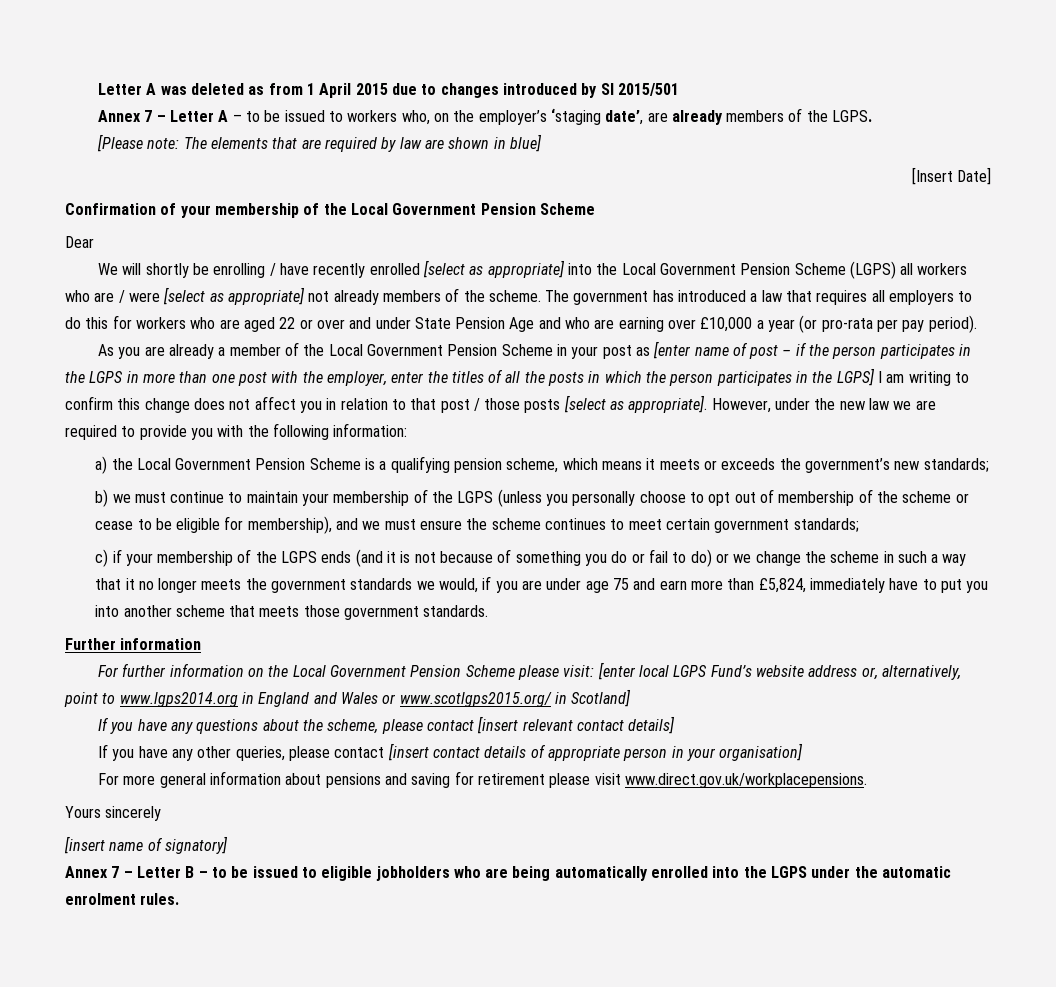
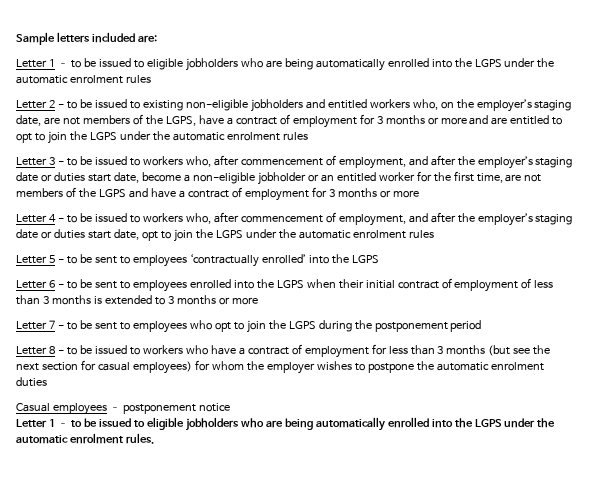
[98,83,679,98] [98,108,873,125] [97,134,542,152] [911,167,992,185] [65,203,595,218] [65,236,94,248] [98,260,968,279] [65,287,973,305] [65,315,977,333] [98,341,972,359] [65,368,969,386] [65,395,936,413] [65,423,408,440] [95,456,989,474] [95,489,969,507] [95,516,859,534] [95,549,967,567] [95,576,989,593] [95,605,489,620] [65,638,202,650] [98,662,961,680] [64,689,632,707] [98,716,676,734] [98,743,804,761] [98,771,867,788] [65,806,162,821] [64,836,228,854] [65,866,195,878] Letter A was deleted as from 1 April 2015 due to changes introduced by SI 2015/501 // Annex 7 – Letter A – to be issued to workers who, on the employer’s ‘staging date’, are already members of the LGPS. // [Please note: The elements that are required by law are shown in blue] // [Insert Date] // Confirmation of your membership of the Local Government Pension Scheme // Dear // We will shortly be enrolling / have recently enrolled [select as appropriate] into the Local Government Pension Scheme (LGPS) all workers who are / were [select as appropriate] not already members of the scheme. The government has introduced a law that requires all employers to do this for workers who are aged 22 or over and under State Pension Age and who are earning over £10,000 a year (or pro-rata per pay period). // As you are already a member of the Local Government Pension Scheme in your post as [enter name of post – if the person participates in the LGPS in more than one post with the employer, enter the titles of all the posts in which the person participates in the LGPS] I am writing to confirm this change does not affect you in relation to that post / those posts [select as appropriate]. However, under the new law we are required to provide you with the following information: // a) the Local Government Pension Scheme is a qualifying pension scheme, which means it meets or exceeds the government’s new standards; // b) we must continue to maintain your membership of the LGPS (unless you personally choose to opt out of membership of the scheme or cease to be eligible for membership), and we must ensure the scheme continues to meet certain government standards; // c) if your membership of the LGPS ends (and it is not because of something you do or fail to do) or we change the scheme in such a way that it no longer meets the government standards we would, if you are under age 75 and earn more than £5,824, immediately have to put you into another scheme that meets those government standards. // Further information // For further information on the Local Government Pension Scheme please visit: [enter local LGPS Fund’s website address or, alternatively, point to www.lgps2014.org in England and Wales or www.scotlgps2015.org/ in Scotland] // If you have any questions about the scheme, please contact [insert relevant contact details] // If you have any other queries, please contact [insert contact details of appropriate person in your organisation] // For more general information about pensions and saving for retirement please visit www.direct.gov.uk/workplacepensions. // Yours sincerely // [insert name of signatory] // Annex 7 – Letter B -> [16,32,157,45] [16,58,555,71] [16,75,151,84] [16,99,572,112] [16,114,563,128] [16,131,308,144] [16,155,573,169] [16,171,542,185] [16,187,419,201] [16,212,573,226] [16,229,434,242] [16,254,379,267] [16,278,554,292] [16,295,258,305] [16,320,482,333] [16,344,551,358] [16,360,544,374] [16,377,47,387] [16,403,230,415] [16,419,55,428] Sample letters included are: // Letter 1 – to be issued to eligible jobholders who are being automatically enrolled into the LGPS under the automatic enrolment rules // Letter 2 - to be issued to existing non-eligible jobholders and entitled workers who, on the employer’s staging date, are not members of the LGPS, have a contract of employment for 3 months or more and are entitled to opt to join the LGPS under the automatic enrolment rules // Letter 3 - to be issued to workers who, after commencement of employment, and after the employer’s staging date or duties start date, become a non-eligible jobholder or an entitled worker for the first time, are not members of the LGPS and have a contract of employment for 3 months or more // Letter 4 - to be issued to workers who, after commencement of employment, and after the employer’s staging date or duties start date, opt to join the LGPS under the automatic enrolment rules // Letter 5 - to be sent to employees ‘contractually enrolled’ into the LGPS // Letter 6 - to be sent to employees enrolled into the LGPS when their initial contract of employment of less than 3 months is extended to 3 months or more // Letter 7 - to be sent to employees who opt to join the LGPS during the postponement period // Letter 8 - to be issued to workers who have a contract of employment for less than 3 months (but see the next section for casual employees) for whom the employer wishes to postpone the automatic enrolment duties // Casual employees – postponement notice // Letter 1

